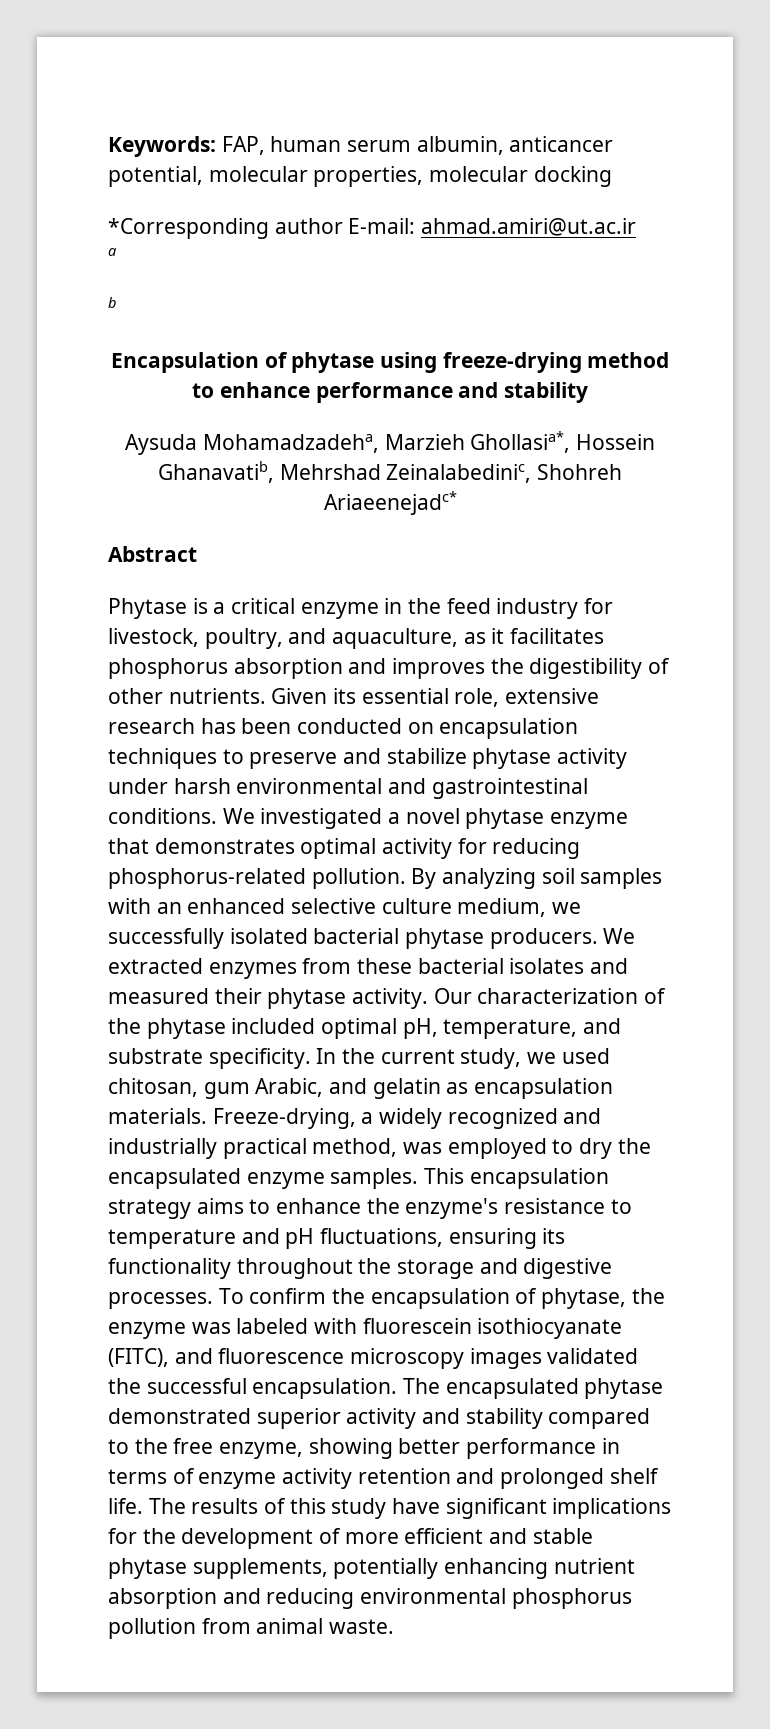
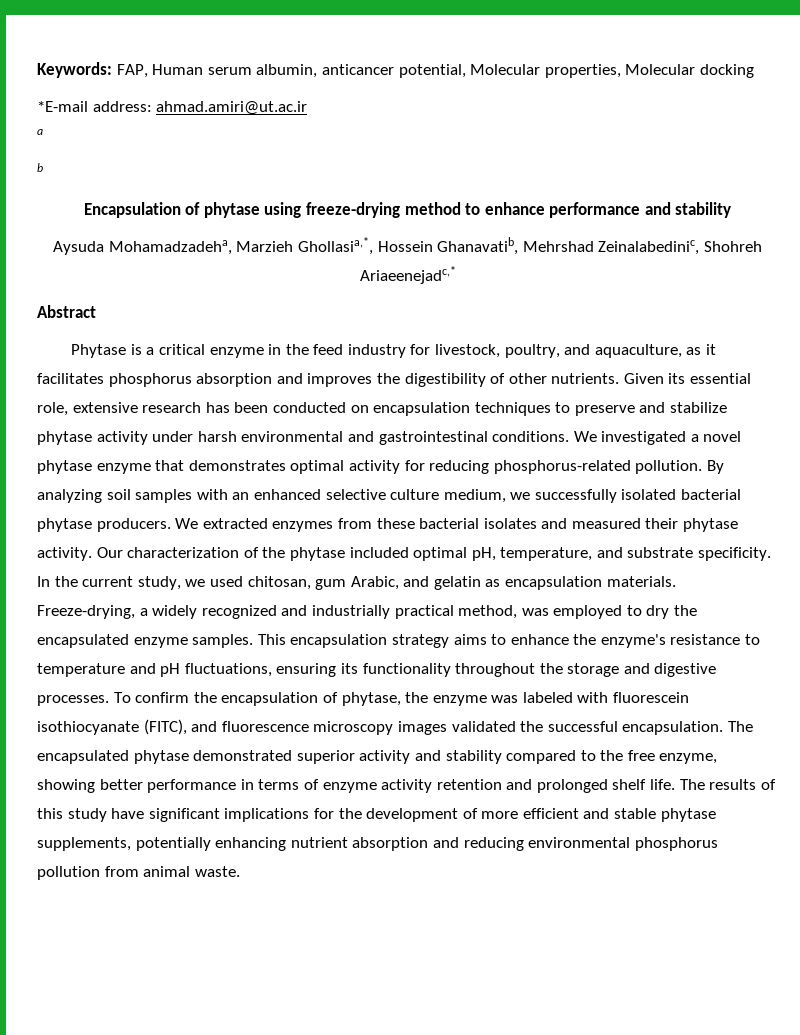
[270,136,342,152] human -> [152,64,204,75] Human
[208,166,612,187] [108,218,416,239] molecular properties, molecular docking // *Corresponding author E-mail: -> [470,64,754,78] [37,101,152,112] Molecular properties, Molecular docking // *E-mail address:
[470,431,571,453] Ghollasia*, -> [297,237,373,255] Ghollasia,*,
[323,491,457,515] Ariaeenejadc* -> [359,266,456,284] Ariaeenejadc,*

